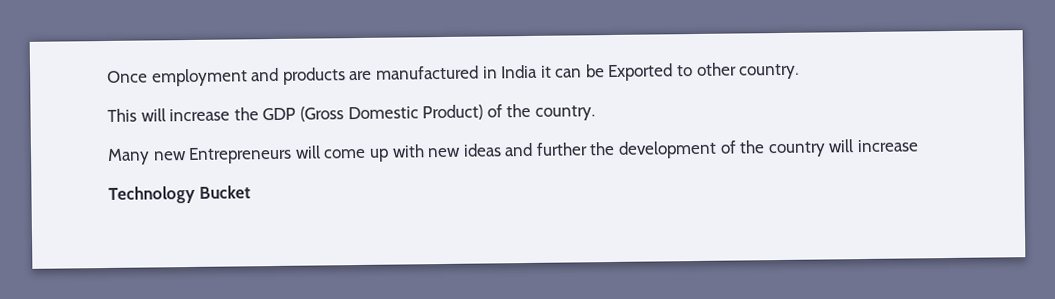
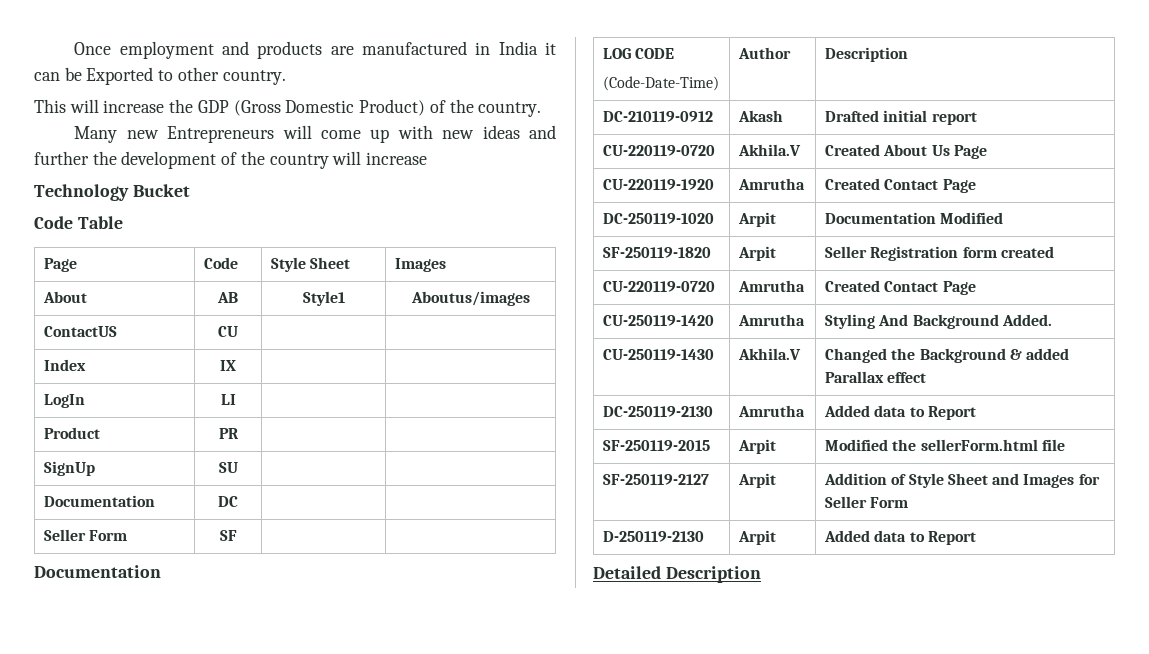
(251, 192) none -> [34,216,123,229] [43,258,77,272] [203,257,238,269] [270,257,351,272] [394,258,446,272] [42,291,87,303] [217,292,238,303] [302,291,345,306] [410,291,530,306] [43,326,117,337] [218,326,238,337] [43,359,86,371] [220,360,236,371] [43,394,85,408] [220,394,236,405] [43,427,100,439] [218,428,239,439] [43,461,95,476] [218,462,238,473] [43,495,155,507] [218,496,238,507] [43,529,128,541] [219,530,237,541] [34,565,161,578] [602,48,675,59] [602,76,719,91] [737,47,791,59] [824,47,908,62] [602,111,713,122] [737,110,783,122] [824,110,977,125] [602,145,715,156] [737,144,801,156] [824,144,987,159] [602,179,714,190] [737,178,805,190] [824,178,976,193] [602,213,714,224] [737,212,776,227] [824,212,1004,224] [602,247,711,258] [737,246,776,261] [824,246,1054,261] [602,281,715,292] [737,280,805,292] [824,280,976,295] [602,315,714,326] [737,314,805,326] [824,314,1052,329] [602,349,714,360] [737,348,801,360] [824,348,1070,363] [824,371,927,383] [602,406,713,417] [737,405,805,417] [823,405,976,420] [602,440,710,451] [737,439,776,454] [824,439,1065,451] [602,474,709,485] [737,473,776,488] [823,473,1100,488] [824,496,909,508] [602,531,704,542] [737,530,776,545] [823,530,976,545] [593,566,761,583] // Code Table // Page | Code | Style Sheet | Images // About | AB | Style1 | Aboutus/images // ContactUS | CU | | // Index | IX | | // LogIn | LI | | // Product | PR | | // SignUp | SU | | // Documentation | DC | | // Seller Form | SF | | // Documentation // LOG CODE // (Code-Date-Time) | Author | Description // DC-210119-0912 | Akash | Drafted initial report // CU-220119-0720 | Akhila.V | Created About Us Page // CU-220119-1920 | Amrutha | Created Contact Page // DC-250119-1020 | Arpit | Documentation Modified // SF-250119-1820 | Arpit | Seller Registration form created // CU-220119-0720 | Amrutha | Created Contact Page // CU-250119-1420 | Amrutha | Styling And Background Added. // CU-250119-1430 | Akhila.V | Changed the Background & added Parallax effect // DC-250119-2130 | Amrutha | Added data to Report // SF-250119-2015 | Arpit | Modified the sellerForm.html file // SF-250119-2127 | Arpit | Addition of Style Sheet and Images for Seller Form // D-250119-2130 | Arpit | Added data to Report // Detailed Description

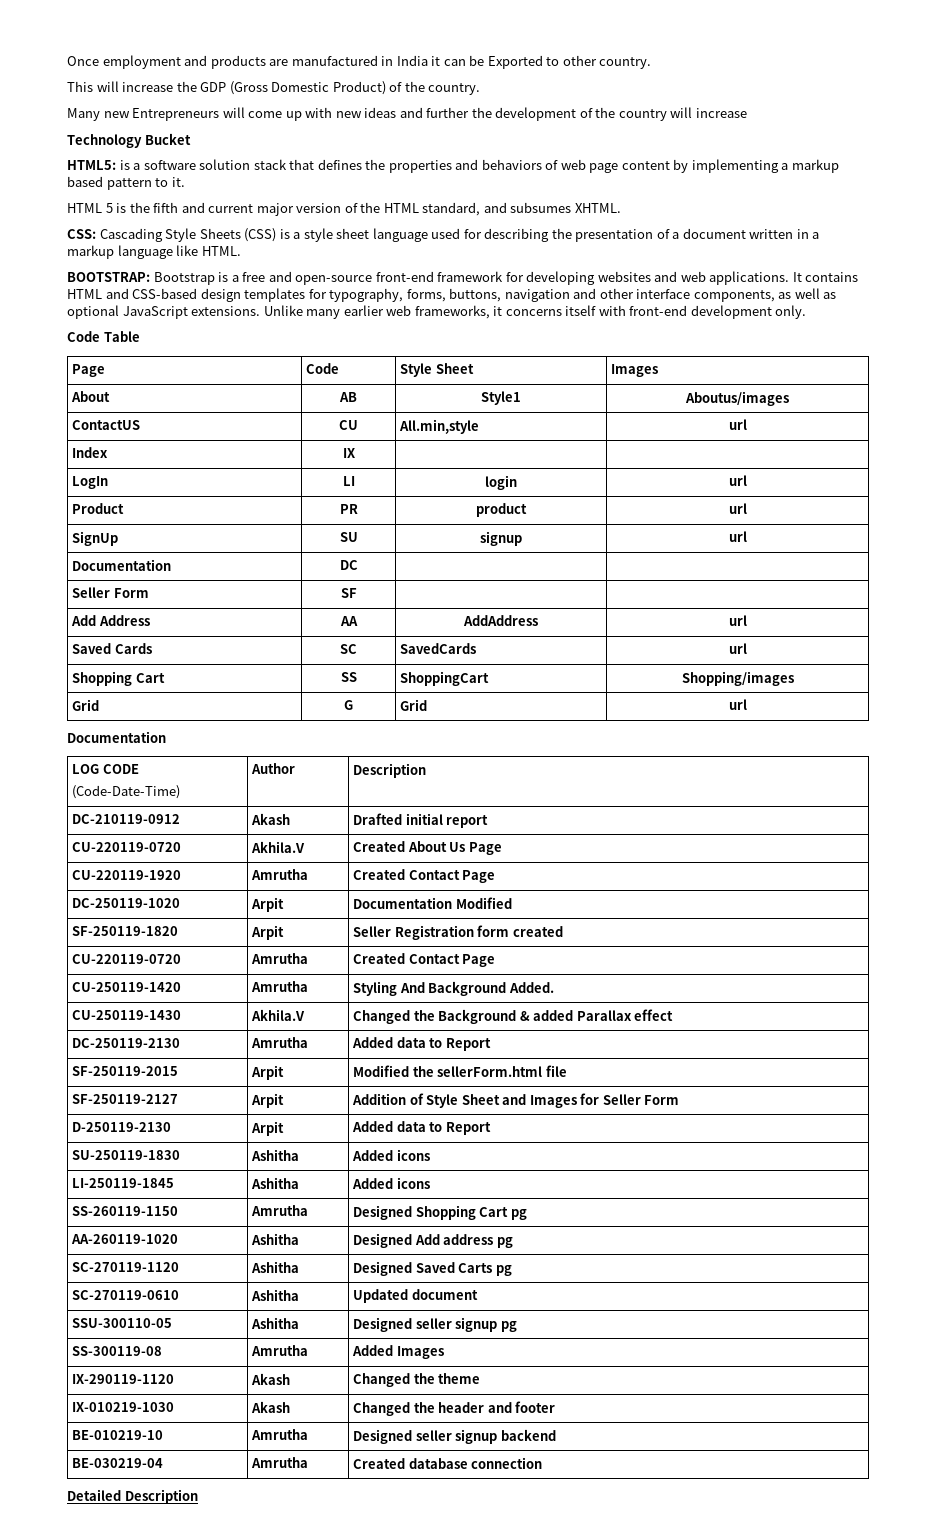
(190, 190) none -> [67,159,839,173] [67,176,185,190] [67,202,621,216] [67,228,820,242] [67,245,241,259] [67,271,859,285] [67,288,837,302] [67,305,807,319] // HTML5: is a software solution stack that defines the properties and behaviors of web page content by implementing a markup based pattern to it. // HTML 5 is the fifth and current major version of the HTML standard, and subsumes XHTML. // CSS: Cascading Style Sheets (CSS) is a style sheet language used for describing the presentation of a document written in a markup language like HTML. // BOOTSTRAP: Bootstrap is a free and open-source front-end framework for developing websites and web applications. It contains HTML and CSS-based design templates for typography, forms, buttons, navigation and other interface components, as well as optional JavaScript extensions. Unlike many earlier web frameworks, it concerns itself with front-end development only.
(238, 331) | -> [399,419,480,434] [728,419,747,430] All.min,style | url
(236, 399) | -> [485,475,517,490] [728,475,747,486] login | url
(239, 433) | -> [476,503,527,517] [728,503,747,514] product | url
(238, 467) | -> [480,531,522,546] [728,531,747,542] signup | url
(237, 535) none -> [71,615,150,626] [339,616,358,626] [463,615,538,626] [728,615,747,626] [72,643,152,654] [340,644,357,654] [400,643,477,654] [728,643,747,654] [72,671,165,686] [340,672,357,682] [400,671,490,686] [681,671,794,686] [72,699,100,711] [344,700,353,710] [400,699,428,711] [728,699,747,710] // Add Address | AA | AddAddress | url // Saved Cards | SC | SavedCards | url // Shopping Cart | SS | ShoppingCart | Shopping/images // Grid | G | Grid | url
(976, 538) none -> [72,1150,181,1160] [251,1149,300,1161] [352,1149,430,1161] [72,1178,175,1188] [251,1177,300,1189] [352,1177,430,1189] [72,1206,179,1216] [251,1205,309,1216] [353,1205,527,1220] [71,1234,179,1244] [251,1233,300,1245] [353,1233,513,1248] [72,1262,180,1272] [251,1261,300,1273] [353,1261,512,1276] [72,1290,180,1300] [251,1289,300,1301] [353,1289,478,1303] [72,1318,173,1328] [251,1317,300,1329] [353,1317,517,1332] [72,1346,163,1356] [251,1345,309,1356] [352,1345,444,1359] [72,1374,175,1384] [251,1373,291,1385] [353,1373,481,1387] [72,1402,175,1412] [251,1401,291,1413] [353,1401,556,1416] [72,1430,164,1440] [251,1429,309,1440] [353,1429,556,1444] [72,1458,164,1468] [251,1457,309,1468] [353,1457,543,1469] // SU-250119-1830 | Ashitha | Added icons // LI-250119-1845 | Ashitha | Added icons // SS-260119-1150 | Amrutha | Designed Shopping Cart pg // AA-260119-1020 | Ashitha | Designed Add address pg // SC-270119-1120 | Ashitha | Designed Saved Carts pg // SC-270119-0610 | Ashitha | Updated document // SSU-300110-05 | Ashitha | Designed seller signup pg // SS-300119-08 | Amrutha | Added Images // IX-290119-1120 | Akash | Changed the theme // IX-010219-1030 | Akash | Changed the header and footer // BE-010219-10 | Amrutha | Designed seller signup backend // BE-030219-04 | Amrutha | Created database connection

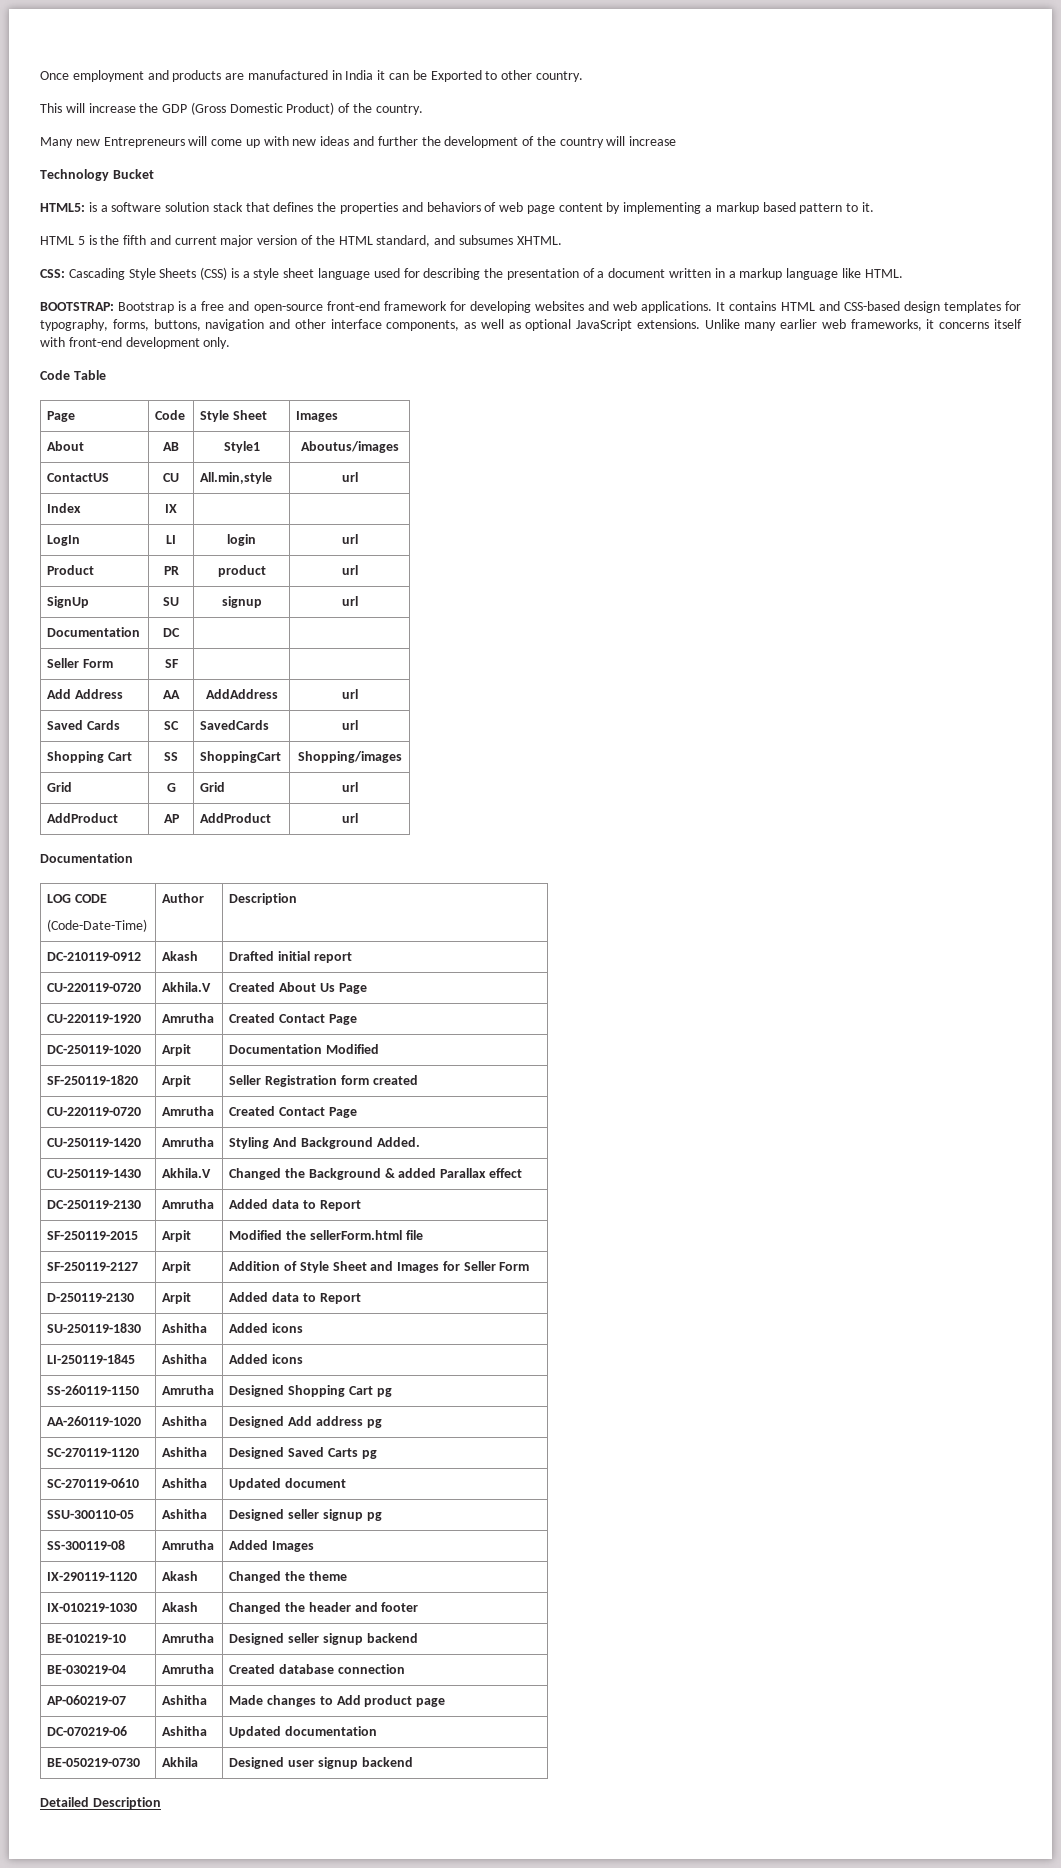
(747, 704) none -> [47,813,119,823] [163,814,180,823] [200,813,272,823] [341,813,358,823] // AddProduct | AP | AddProduct | url
(543, 1463) none -> [47,1695,127,1705] [162,1695,208,1705] [229,1695,446,1707] [47,1726,128,1736] [162,1726,208,1736] [229,1726,377,1738] [47,1758,141,1767] [162,1757,199,1767] [229,1757,413,1769] // AP-060219-07 | Ashitha | Made changes to Add product page // DC-070219-06 | Ashitha | Updated documentation // BE-050219-0730 | Akhila | Designed user signup backend

